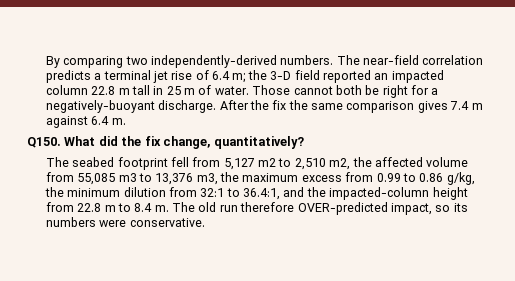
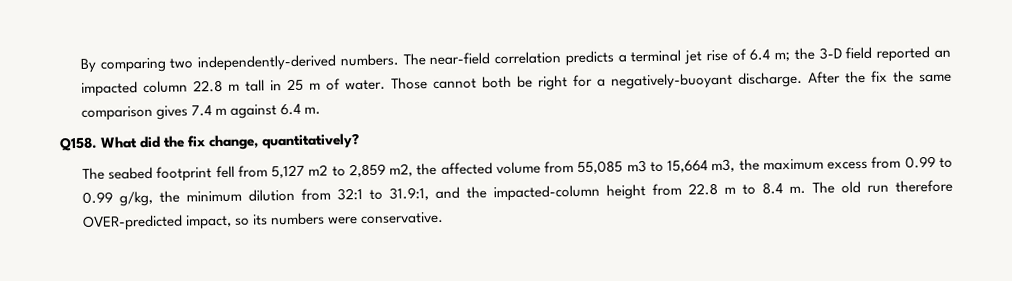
[27,137,61,148] Q150. -> [59,136,98,152] Q158.
[294,158,326,170] 2,510 -> [348,163,386,178] 2,859
[155,173,194,185] 13,376 -> [667,160,709,173] 15,664
[419,173,444,182] 0.86 -> [81,191,113,204] 0.99
[243,188,281,200] 36.4:1, -> [388,187,429,201] 31.9:1,

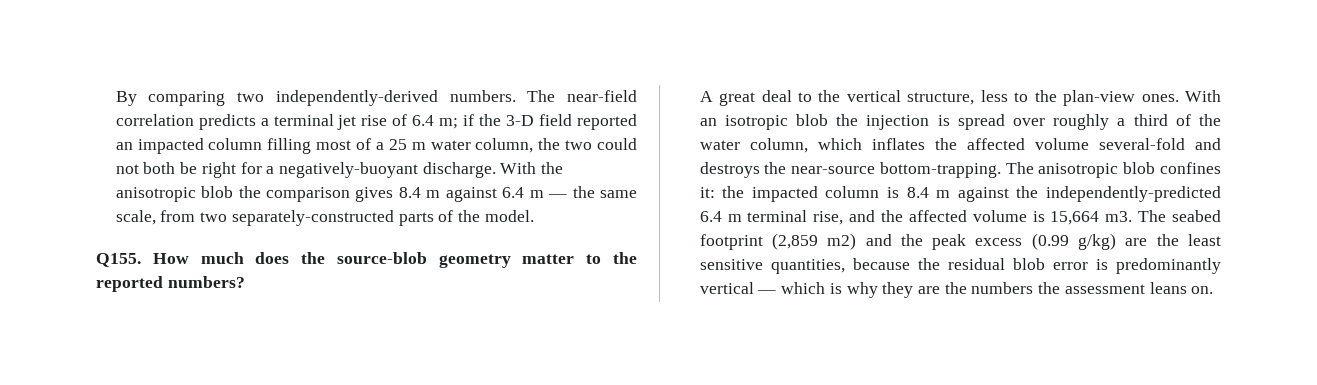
(791, 57) none -> [463,114,475,126] if
[192,77,477,93] 22.8 m tall in 25 m of water. Those cannot -> [267,138,637,154] [115,164,139,174] filling most of a 25 m water column, the two could not
[807,70,952,84] After the fix the same -> [500,162,564,174] [115,186,261,202] With the anisotropic blob the
[190,105,212,117] 7.4 -> [398,187,421,198] 8.4
[304,106,322,115] [59,133,361,152] [81,156,953,182] [81,179,954,207] [82,211,445,231] m. // Q158. What did the fix change, quantitatively? // The seabed footprint fell from 5,127 m2 to 2,859 m2, the affected volume from 55,085 m3 to 15,664 m3, the maximum excess from 0.99 to 0.99 g/kg, the minimum dilution from 32:1 to 31.9:1, and the impacted-column height from 22.8 m to 8.4 m. The old run therefore OVER-predicted impact, so its numbers were conservative. -> [529,186,637,198] [115,210,534,226] [96,252,637,268] [96,276,245,292] [699,90,1222,106] [699,114,1222,130] [699,138,1221,153] [699,162,1221,178] [699,186,1221,202] [699,210,1221,225] [699,233,1221,250] [699,258,1221,274] [699,282,1214,298] m — the same scale, from two separately-constructed parts of the model. // Q155. How much does the source-blob geometry matter to the reported numbers? // A great deal to the vertical structure, less to the plan-view ones. With an isotropic blob the injection is spread over roughly a third of the water column, which inflates the affected volume several-fold and destroys the near-source bottom-trapping. The anisotropic blob confines it: the impacted column is 8.4 m against the independently-predicted 6.4 m terminal rise, and the affected volume is 15,664 m3. The seabed footprint (2,859 m2) and the peak excess (0.99 g/kg) are the least sensitive quantities, because the residual blob error is predominantly vertical — which is why they are the numbers the assessment leans on.

